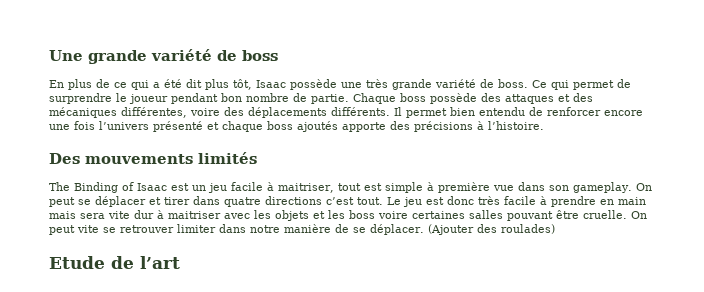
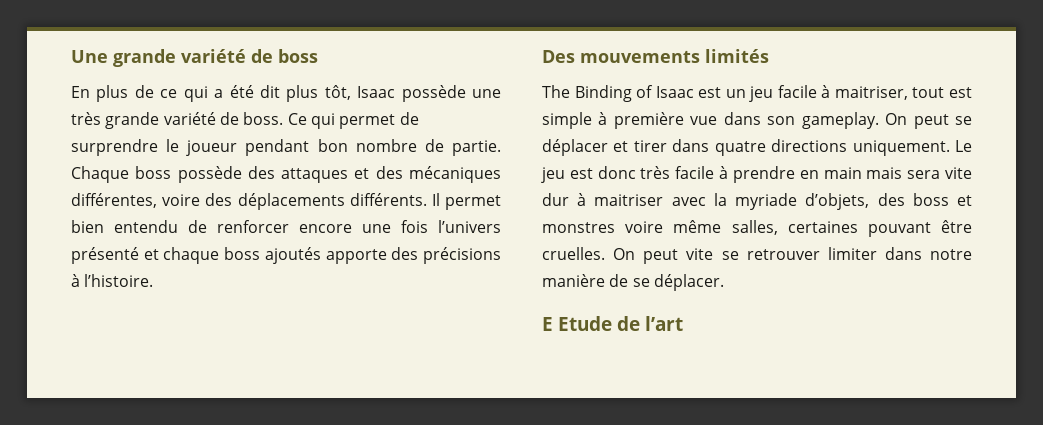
[326,197,383,205] c’est tout. -> [852,140,950,156] uniquement.
[254,210,503,221] les objets et les boss voire certaines salles -> [713,193,972,210] [542,220,858,235] la myriade d’objets, des boss et monstres voire même salles, certaines
[583,210,627,219] cruelle. -> [542,247,605,260] cruelles.
[427,224,555,235] (Ajouter des roulades) // -> [542,317,553,331] // E

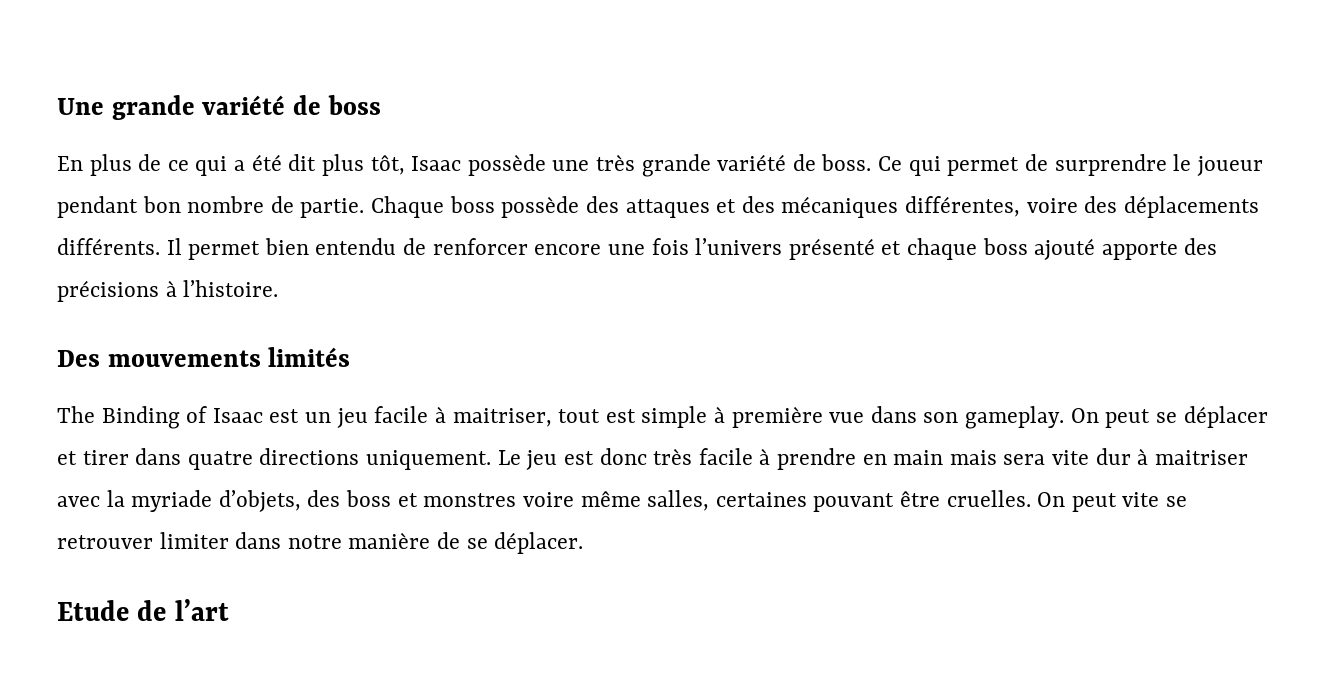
[264,247,321,264] ajoutés -> [1034,238,1096,260] ajouté
[542,317,553,331] E -> (584, 543) none

